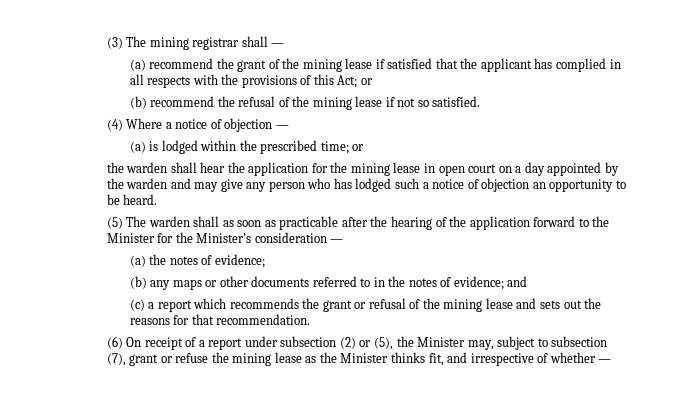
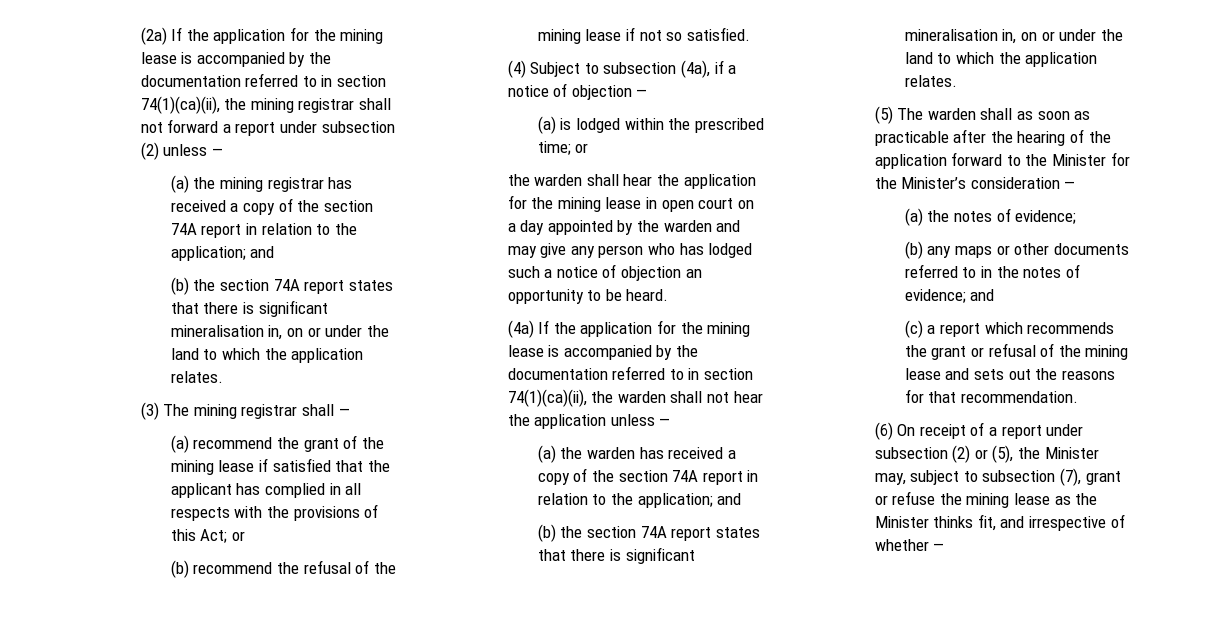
(106, 43) none -> [140,27,384,45] [140,52,331,67] [140,73,386,87] [140,96,391,114] [140,119,395,136] [140,142,223,160] [170,175,353,193] [170,198,373,215] [170,223,357,238] [170,246,275,261] [170,277,393,295] [170,300,328,317] [170,325,389,340] [170,348,364,363] [170,371,223,383] (2a) If the application for the mining lease is accompanied by the documentation referred to in section 74(1)(ca)(ii), the mining registrar shall not forward a report under subsection (2) unless — // (a) the mining registrar has received a copy of the section 74A report in relation to the application; and // (b) the section 74A report states that there is significant mineralisation in, on or under the land to which the application relates. //
[126,118,163,129] Where -> [530,60,724,78] Subject to subsection (4a), if
(158, 199) none -> [507,320,751,338] [507,345,698,360] [507,366,753,380] [507,389,763,407] [507,414,671,429] [537,445,736,463] [537,468,759,485] [537,493,742,508] [537,524,760,542] [537,547,695,564] [904,29,1123,44] [904,52,1098,67] [904,75,957,87] // (4a) If the application for the mining lease is accompanied by the documentation referred to in section 74(1)(ca)(ii), the warden shall not hear the application unless — // (a) the warden has received a copy of the section 74A report in relation to the application; and // (b) the section 74A report states that there is significant mineralisation in, on or under the land to which the application relates.

